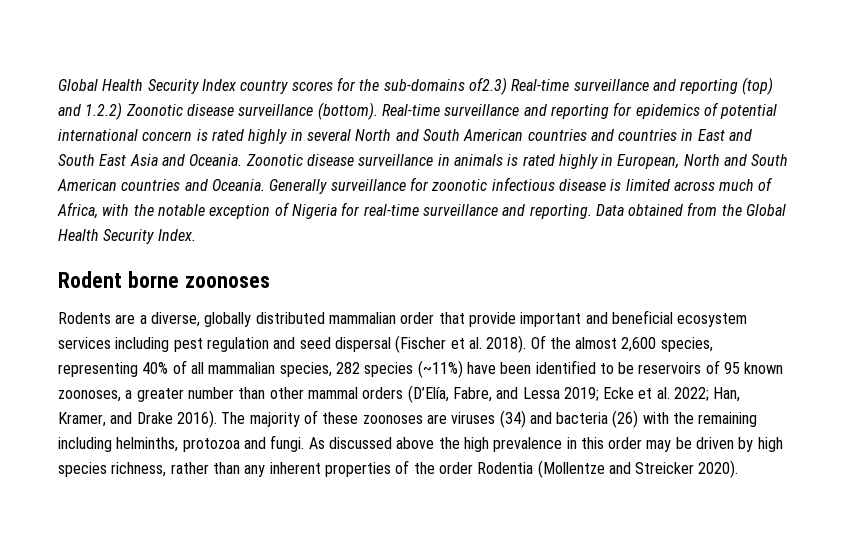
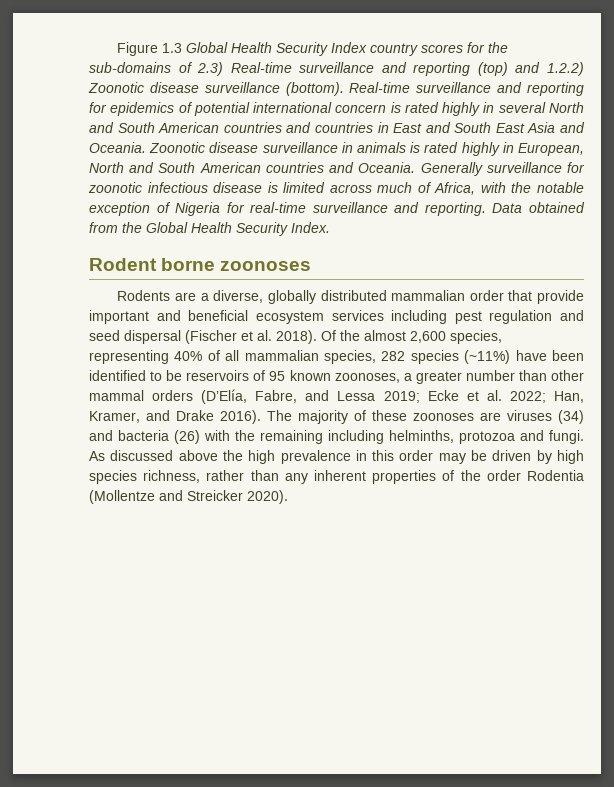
(58, 85) none -> [117,42,183,56] Figure 1.3
[468,77,507,95] of2.3) -> [178,62,224,76] of 2.3)

